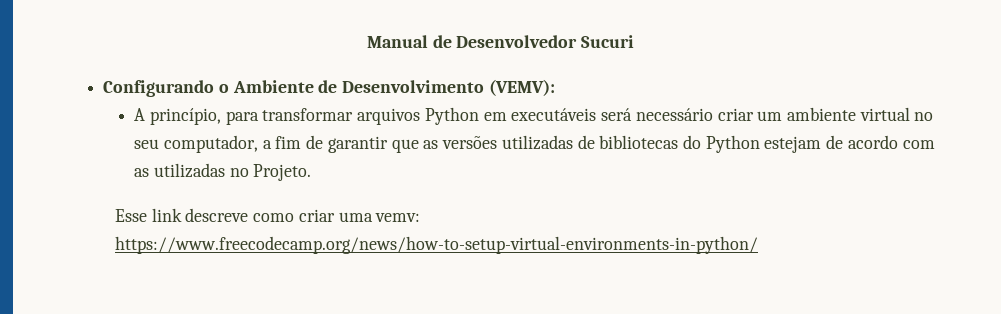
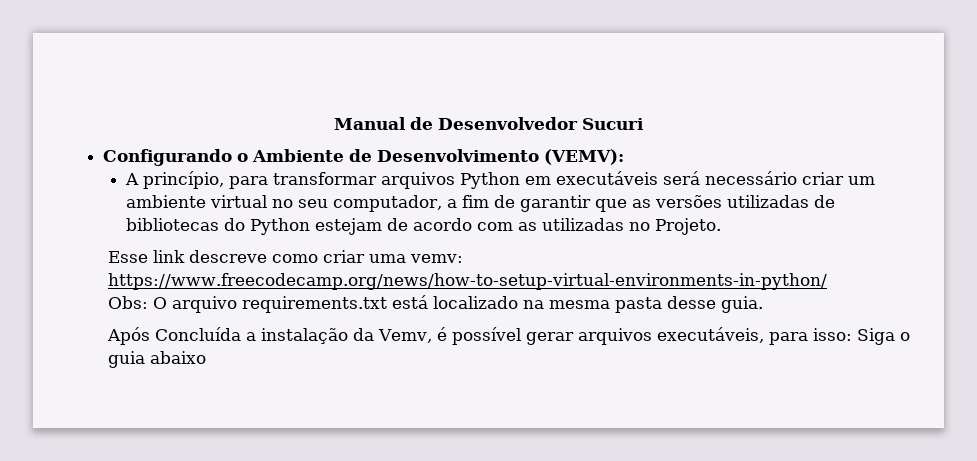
(759, 245) none -> [107,295,763,313] [106,327,910,345] [107,351,206,368] // Obs: O arquivo requirements.txt está localizado na mesma pasta desse guia. // Após Concluída a instalação da Vemv, é possível gerar arquivos executáveis, para isso: Siga o guia abaixo

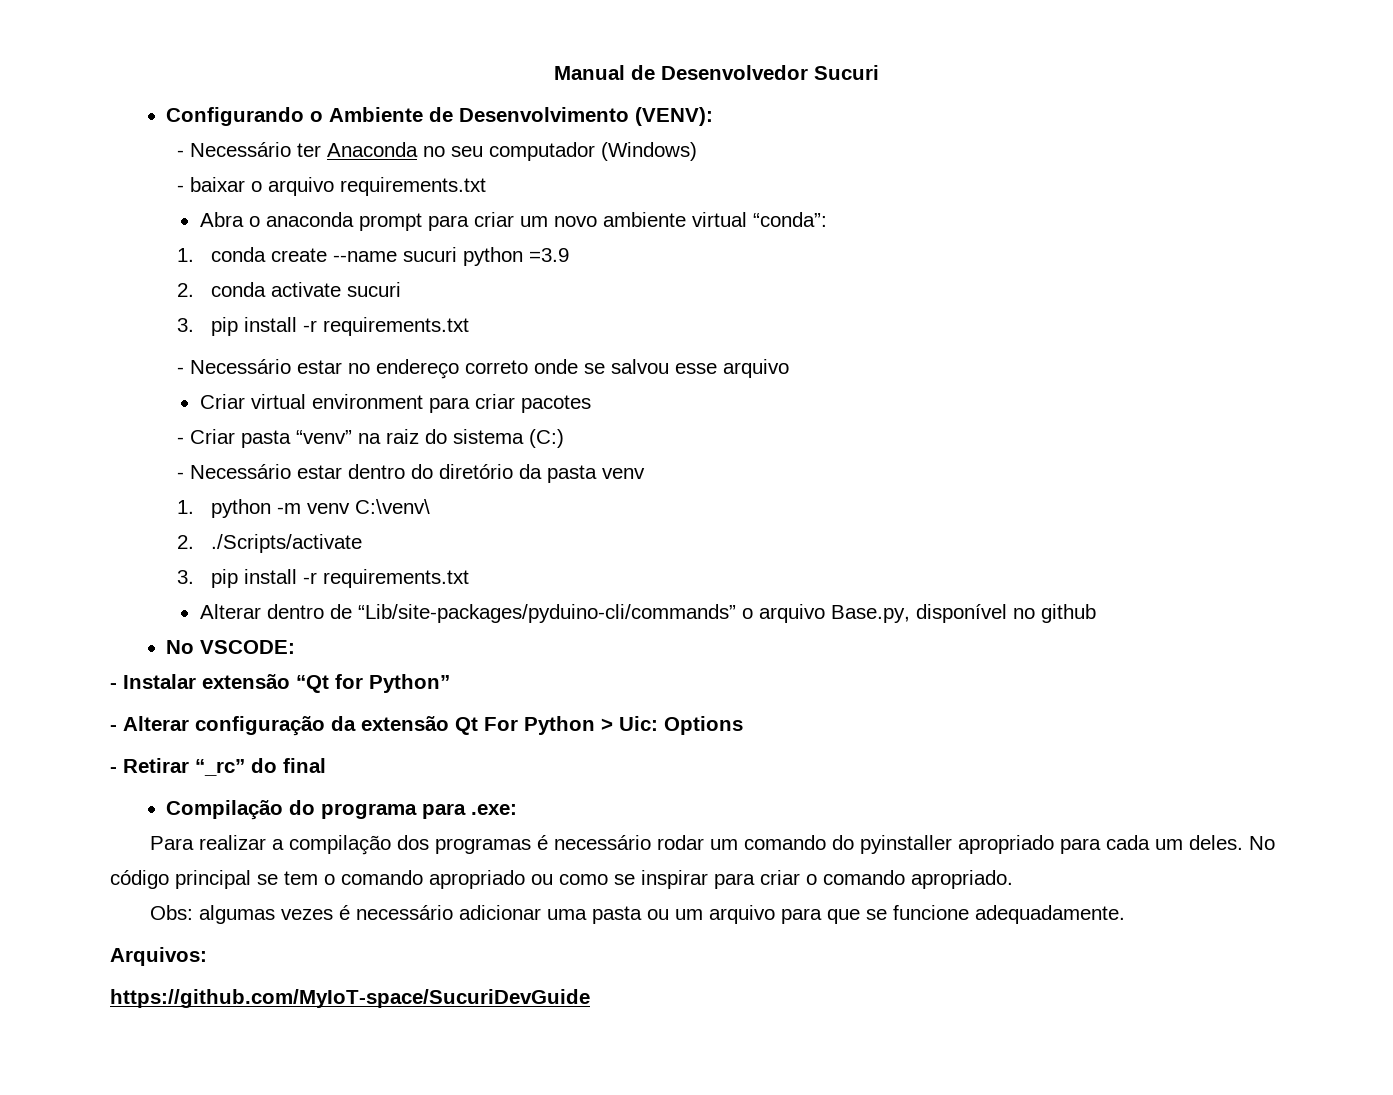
[543,149,624,165] [124,171,797,189] (VEMV): // A princípio, para transformar arquivos Python em executáveis será necessário -> [635,107,714,126] [177,142,698,161] [177,177,487,196] [199,212,469,231] (VENV): // - Necessário ter Anaconda no seu computador (Windows) // - baixar o arquivo requirements.txt // Abra o anaconda prompt para
(875, 180) none -> [553,216,597,227] novo
[271,195,835,212] [125,218,721,235] [107,250,463,263] [107,273,827,290] [107,295,763,313] [106,327,910,345] [107,351,206,368] no seu computador, a fim de garantir que as versões utilizadas de bibliotecas do Python estejam de acordo com as utilizadas no Projeto. // Esse link descreve como criar uma vemv: https://www.freecodecamp.org/news/how-to-setup-virtual-environments-in-python/ // Obs: O arquivo requirements.txt está localizado na mesma pasta desse guia. // Após Concluída a instalação da Vemv, é possível gerar arquivos executáveis, para isso: Siga o guia abaixo -> [752,212,827,227] [177,247,569,266] [177,282,401,297] [177,317,469,336] [177,359,790,379] [199,394,591,413] [177,429,565,448] [177,464,646,483] [177,499,430,518] [177,534,362,553] [177,569,469,588] [199,604,1096,623] [166,640,296,654] [110,674,450,693] [110,716,743,736] [110,758,326,776] [166,800,518,820] [149,835,1275,855] [110,870,1013,889] [149,905,1125,924] [110,947,207,966] [110,989,590,1008] “conda”: // 1. conda create --name sucuri python =3.9 // 2. conda activate sucuri // 3. pip install -r requirements.txt // - Necessário estar no endereço correto onde se salvou esse arquivo // Criar virtual environment para criar pacotes // - Criar pasta “venv” na raiz do sistema (C:) // - Necessário estar dentro do diretório da pasta venv // 1. python -m venv C:\venv\ // 2. ./Scripts/activate // 3. pip install -r requirements.txt // Alterar dentro de “Lib/site-packages/pyduino-cli/commands” o arquivo Base.py, disponível no github // No VSCODE: // - Instalar extensão “Qt for Python” // - Alterar configuração da extensão Qt For Python > Uic: Options // - Retirar “_rc” do final // Compilação do programa para .exe: // Para realizar a compilação dos programas é necessário rodar um comando do pyinstaller apropriado para cada um deles. No código principal se tem o comando apropriado ou como se inspirar para criar o comando apropriado. // Obs: algumas vezes é necessário adicionar uma pasta ou um arquivo para que se funcione adequadamente. // Arquivos: // https://github.com/MyIoT-space/SucuriDevGuide

